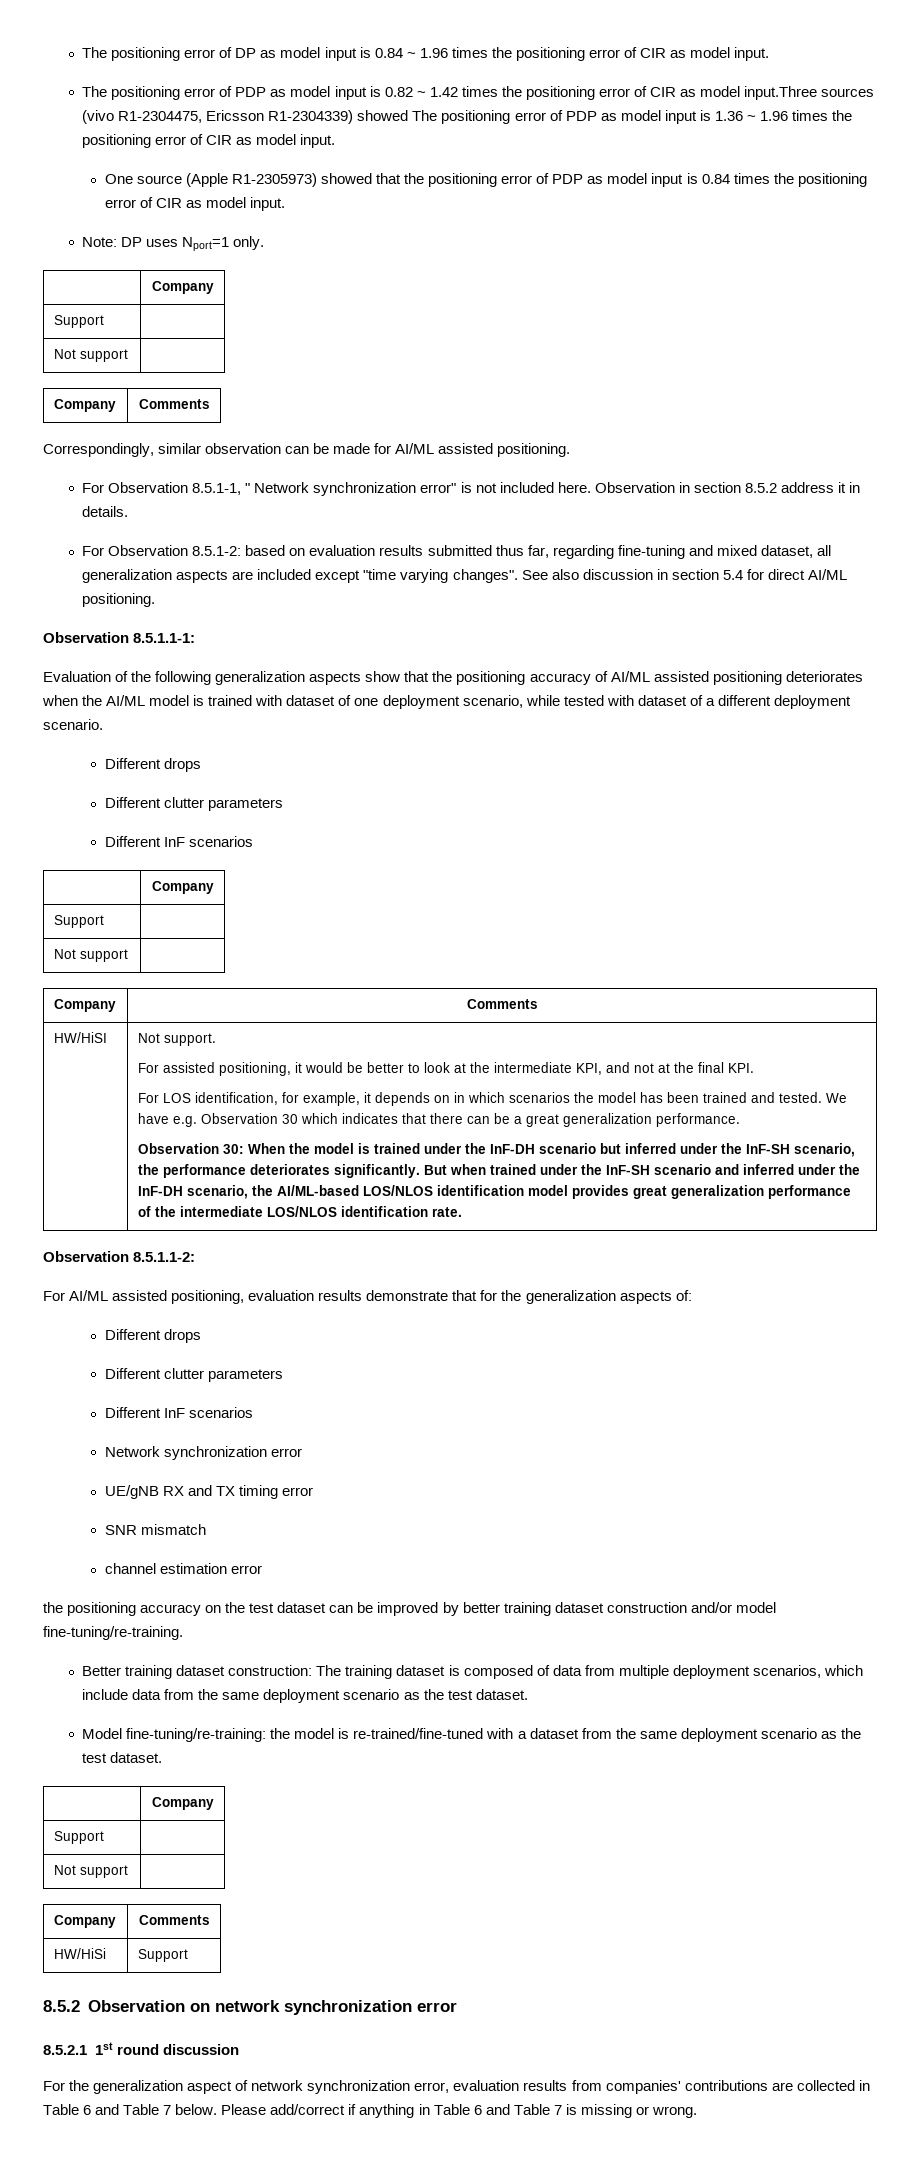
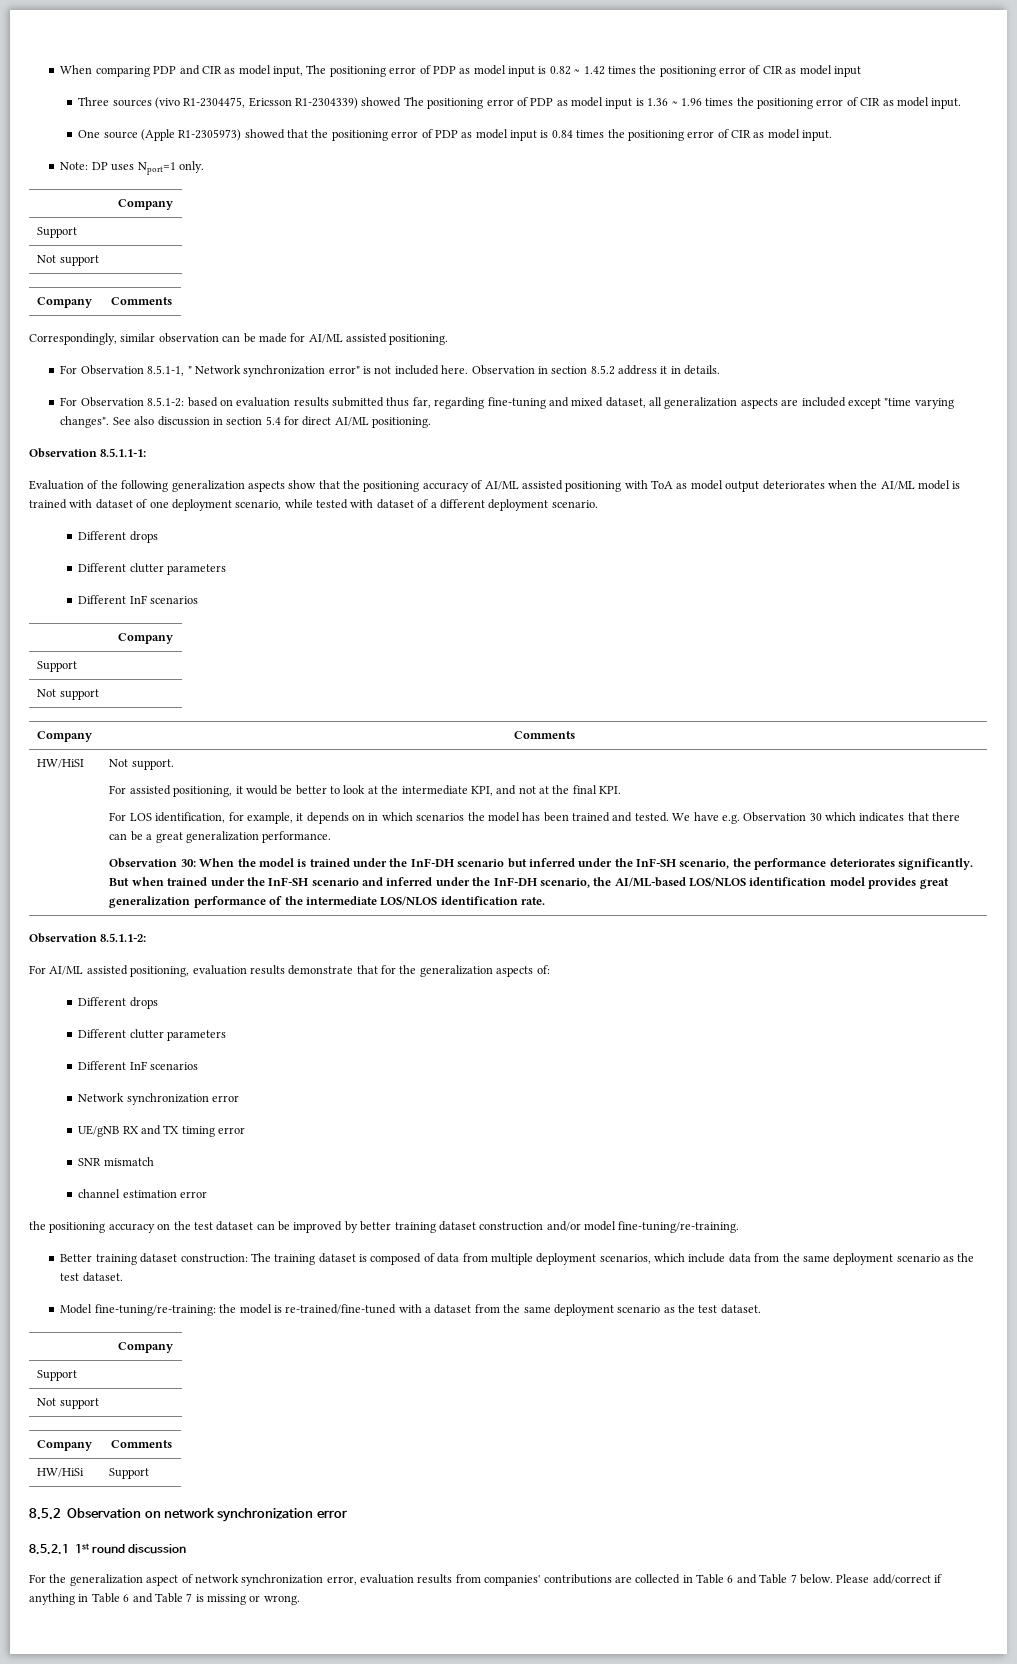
[82,47,770,61] The positioning error of DP as model input is 0.84 ~ 1.96 times the positioning error of CIR as model input. // -> [60,65,304,77] When comparing PDP and CIR as model input,
[744,86,818,100] input.Three -> [833,66,861,77] [78,97,110,106] input // Three
(782, 678) none -> [624,480,760,492] with ToA as model output

